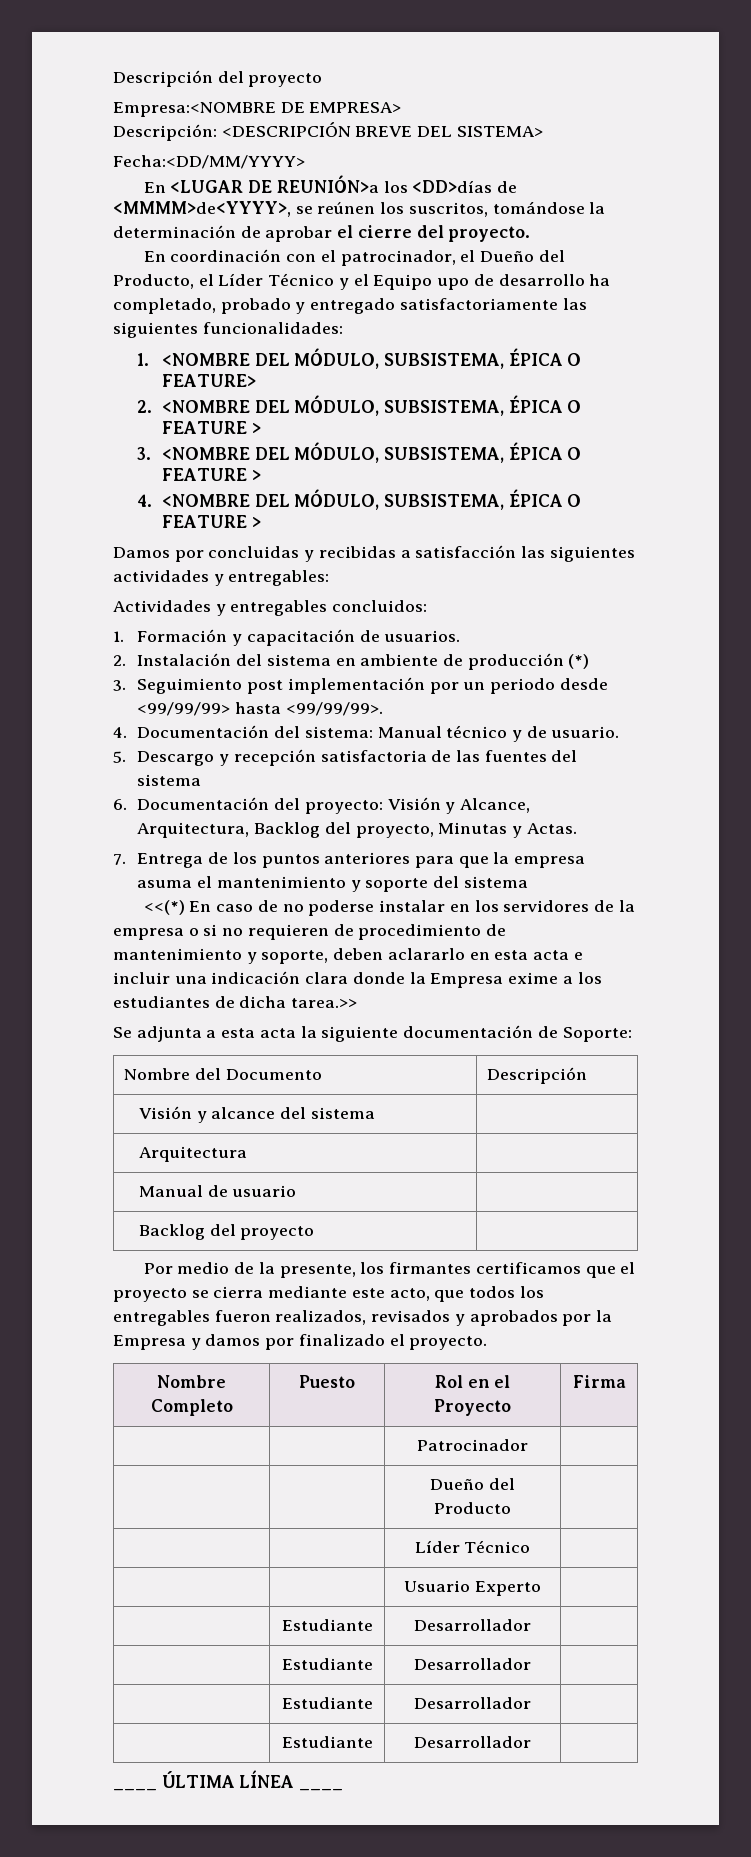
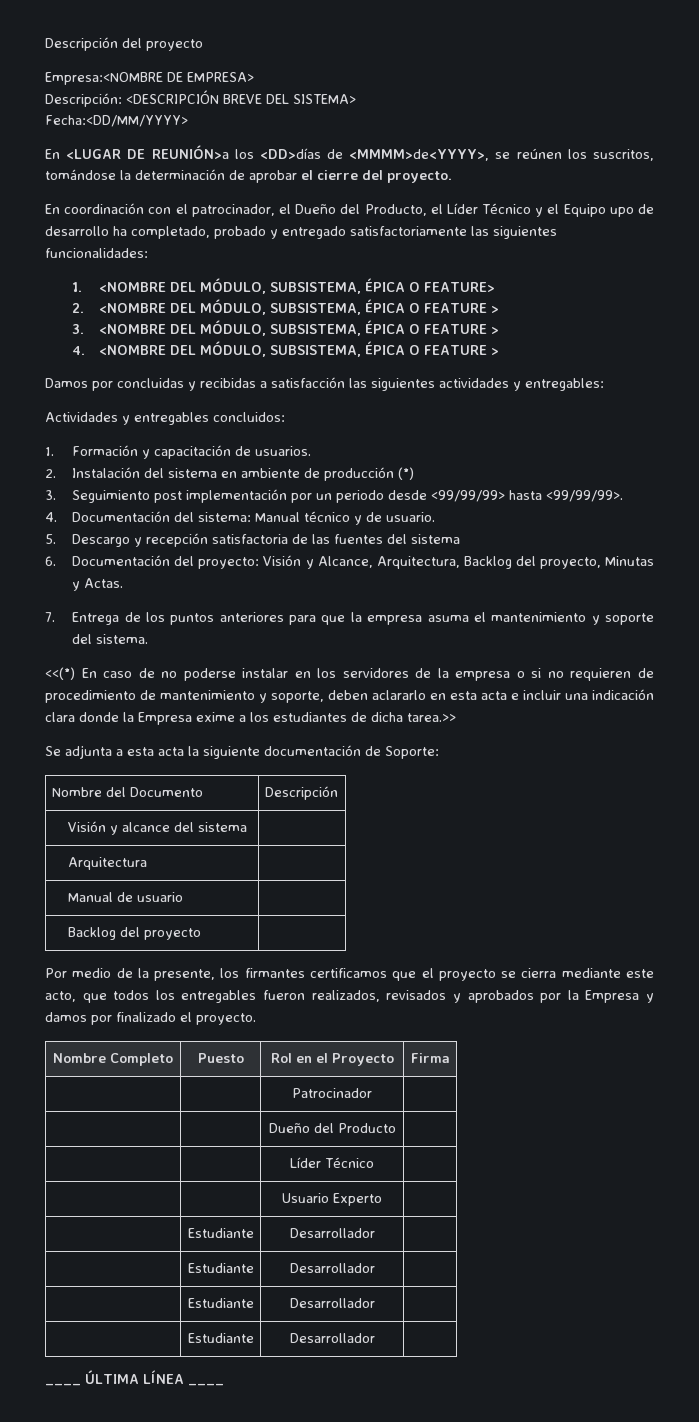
[463,876,528,888] sistema -> [96,634,149,644] sistema.

